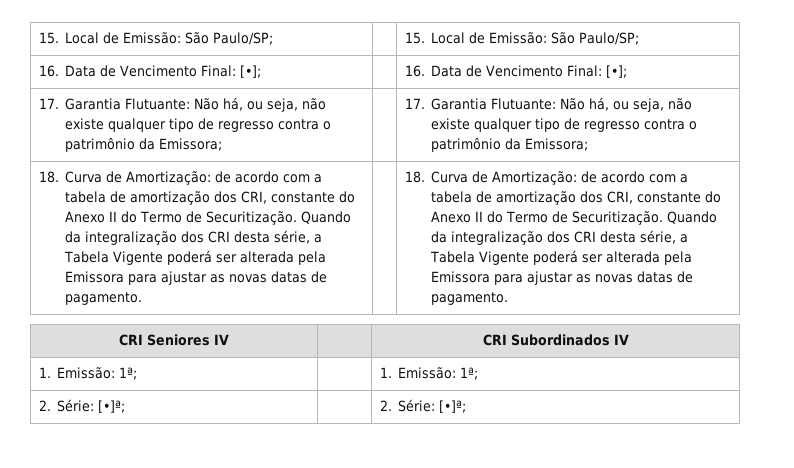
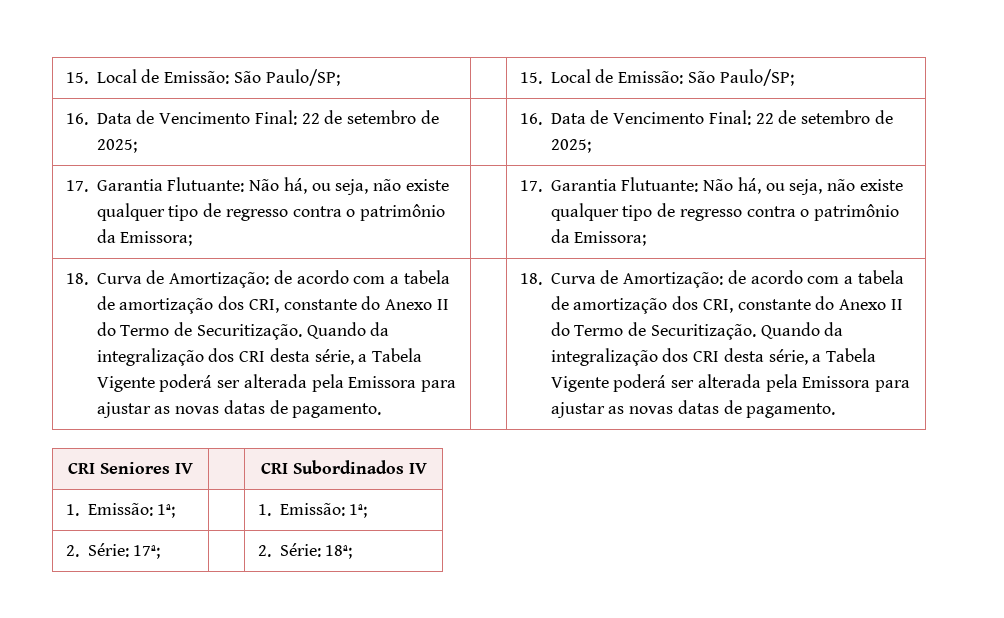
[240,65,262,78] [404,65,628,78] [•]; | | 16. Data de Vencimento Final: [•]; -> [301,110,439,124] [96,139,137,153] [519,110,893,125] [550,139,591,153] 22 de setembro de 2025; | | 16. Data de Vencimento Final: 22 de setembro de 2025;
[98,400,126,413] [379,399,467,413] [•]ª; | | 2. Série: [•]ª; -> [133,545,161,559] [257,543,353,559] 17ª; | | 2. Série: 18ª;

